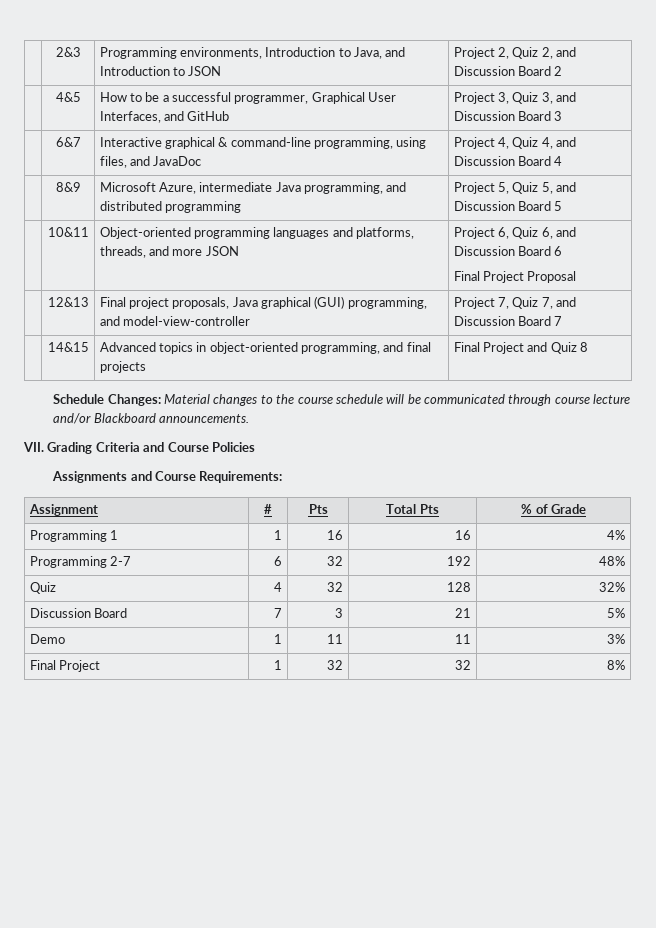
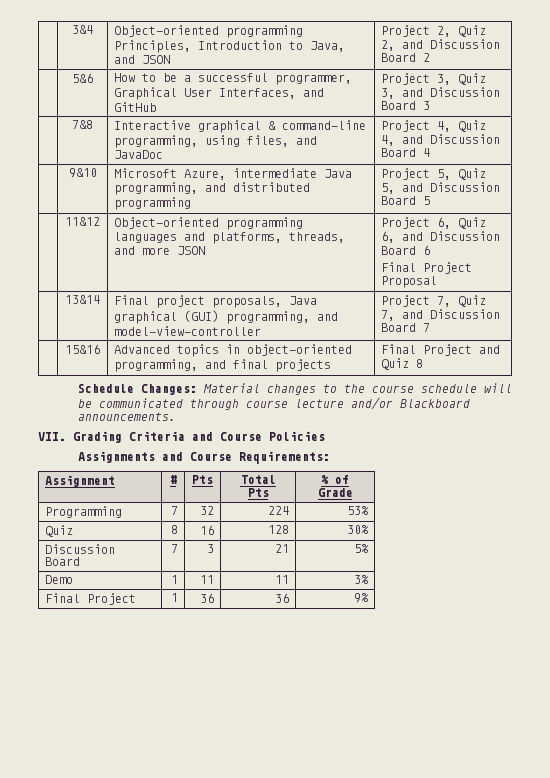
[55,47,81,57] [99,47,262,59] | 2&3 | Programming environments, -> [72,25,93,34] [114,25,304,38] [114,40,192,53] | 3&4 | Object-oriented programming Principles,
[99,66,185,76] Introduction to -> (136, 59) none
[55,92,81,102] 4&5 -> [72,73,93,83] 5&6
[55,137,81,147] 6&7 -> [72,120,93,129] 7&8
[55,182,81,192] 8&9 -> [68,168,97,178] 9&10
[47,227,89,237] 10&11 -> [65,217,100,226] 11&12
[47,297,89,307] 12&13 -> [65,295,100,304] 13&14
[47,342,89,352] 14&15 -> [65,344,100,354] 15&16
[109,530,118,540] [274,530,283,540] [327,530,344,540] [455,530,472,540] [607,530,626,540] [29,556,131,568] [274,556,283,566] [327,556,344,566] [447,556,472,566] [599,556,626,566] [29,582,56,594] [274,582,283,592] [327,582,344,592] 1 | 1 | 16 | 16 | 4% // Programming 2-7 | 6 | 32 | 192 | 48% // Quiz | 4 | 32 -> [170,506,178,515] [199,506,214,515] [267,506,289,515] [346,506,369,515] [45,525,74,537] [170,525,178,534] [199,525,214,535] | 7 | 32 | 224 | 53% // Quiz | 8 | 16
[599,582,626,592] 32% -> [346,525,369,534] 30%
[327,660,344,670] [455,660,472,670] [607,660,626,670] 32 | 32 | 8% -> [199,593,214,603] [274,593,289,603] [353,593,369,603] 36 | 36 | 9%

